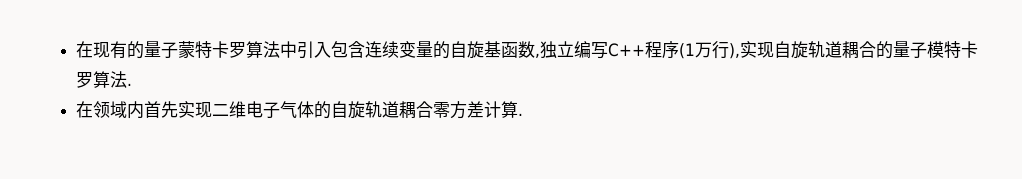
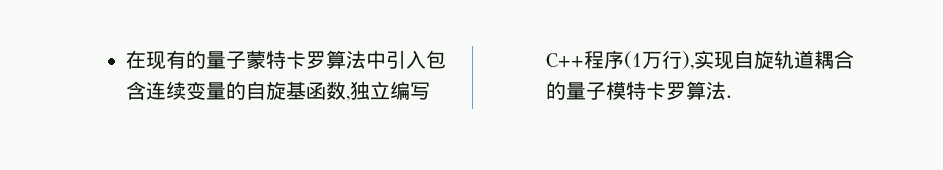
[75,101,523,119] // 在领域内首先实现二维电子气体的自旋轨道耦合零方差计算. -> (733, 96) none

